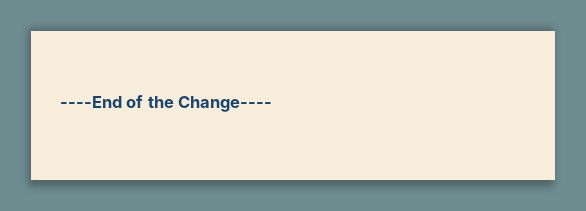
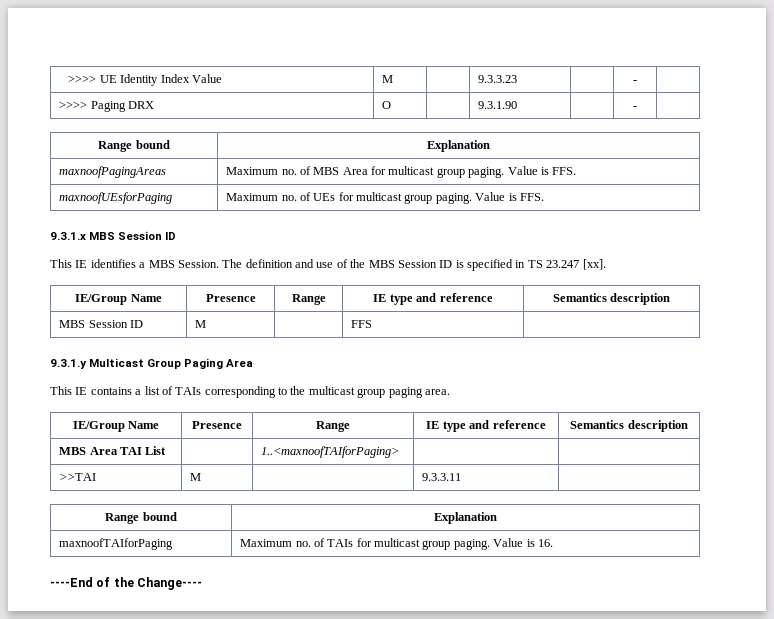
(60, 102) none -> [68,74,222,86] [382,75,394,83] [478,75,518,83] [633,80,637,83] [59,101,154,112] [382,101,392,109] [478,101,518,109] [633,106,637,109] [98,140,170,152] [427,140,490,152] [59,166,167,178] [226,166,577,178] [59,192,173,204] [226,192,544,204] [50,231,177,240] [50,259,606,271] [75,294,162,305] [205,294,256,302] [291,294,326,305] [373,293,493,305] [552,293,671,305] [59,320,143,328] [195,320,207,328] [351,320,373,328] [50,358,254,369] [50,386,450,398] [72,421,160,432] [192,421,242,429] [316,421,350,432] [426,420,546,432] [570,420,688,432] [59,446,167,455] [261,446,400,458] [59,473,97,481] [190,473,202,481] [422,473,462,481] [105,512,177,524] [434,512,497,524] [59,538,174,550] [240,538,553,550] >>>> UE Identity Index Value | M | | 9.3.3.23 | | - | // >>>> Paging DRX | O | | 9.3.1.90 | | - | // Range bound | Explanation // maxnoofPagingAreas | Maximum no. of MBS Area for multicast group paging. Value is FFS. // maxnoofUEsforPaging | Maximum no. of UEs for multicast group paging. Value is FFS. // 9.3.1.x MBS Session ID // This IE identifies a MBS Session. The definition and use of the MBS Session ID is specified in TS 23.247 [xx]. // IE/Group Name | Presence | Range | IE type and reference | Semantics description // MBS Session ID | M | | FFS | // 9.3.1.y Multicast Group Paging Area // This IE contains a list of TAIs corresponding to the multicast group paging area. // IE/Group Name | Presence | Range | IE type and reference | Semantics description // MBS Area TAI List | | 1..<maxnoofTAIforPaging> | | // >>TAI | M | | 9.3.3.11 | // Range bound | Explanation // maxnoofTAIforPaging | Maximum no. of TAIs for multicast group paging. Value is 16. //

